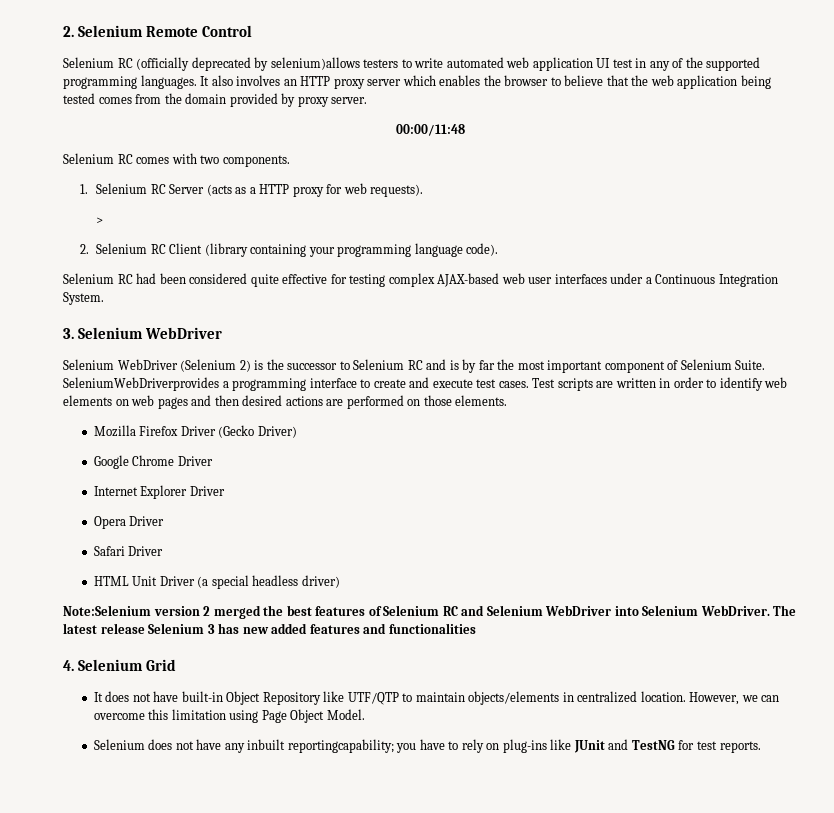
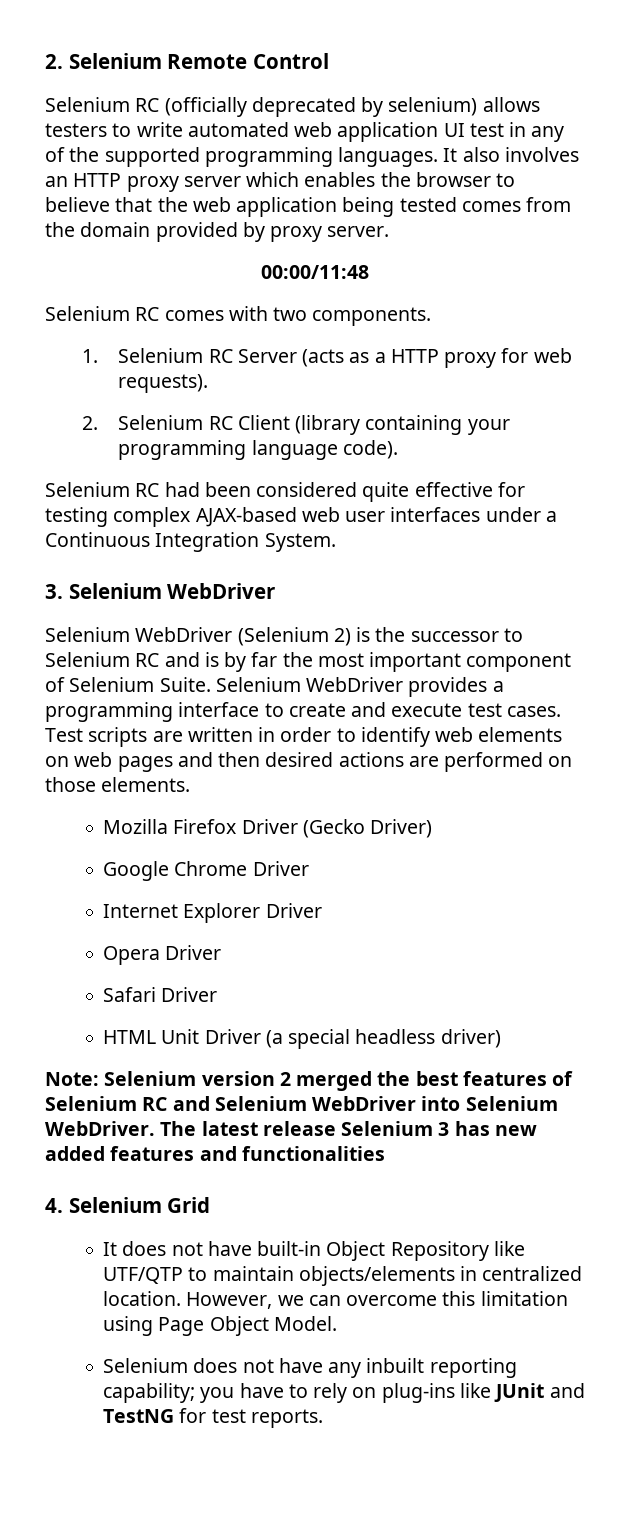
[270,57,360,70] selenium)allows -> [388,97,540,116] selenium) allows
[96,217,104,224] // > -> (209, 383) none
[63,377,219,391] SeleniumWebDriverprovides -> [215,677,488,697] Selenium WebDriver provides
[63,605,151,616] Note:Selenium -> [45,1071,197,1086] Note: Selenium
[287,739,394,753] reportingcapability; -> [429,1358,517,1378] [103,1383,196,1403] reporting capability;

